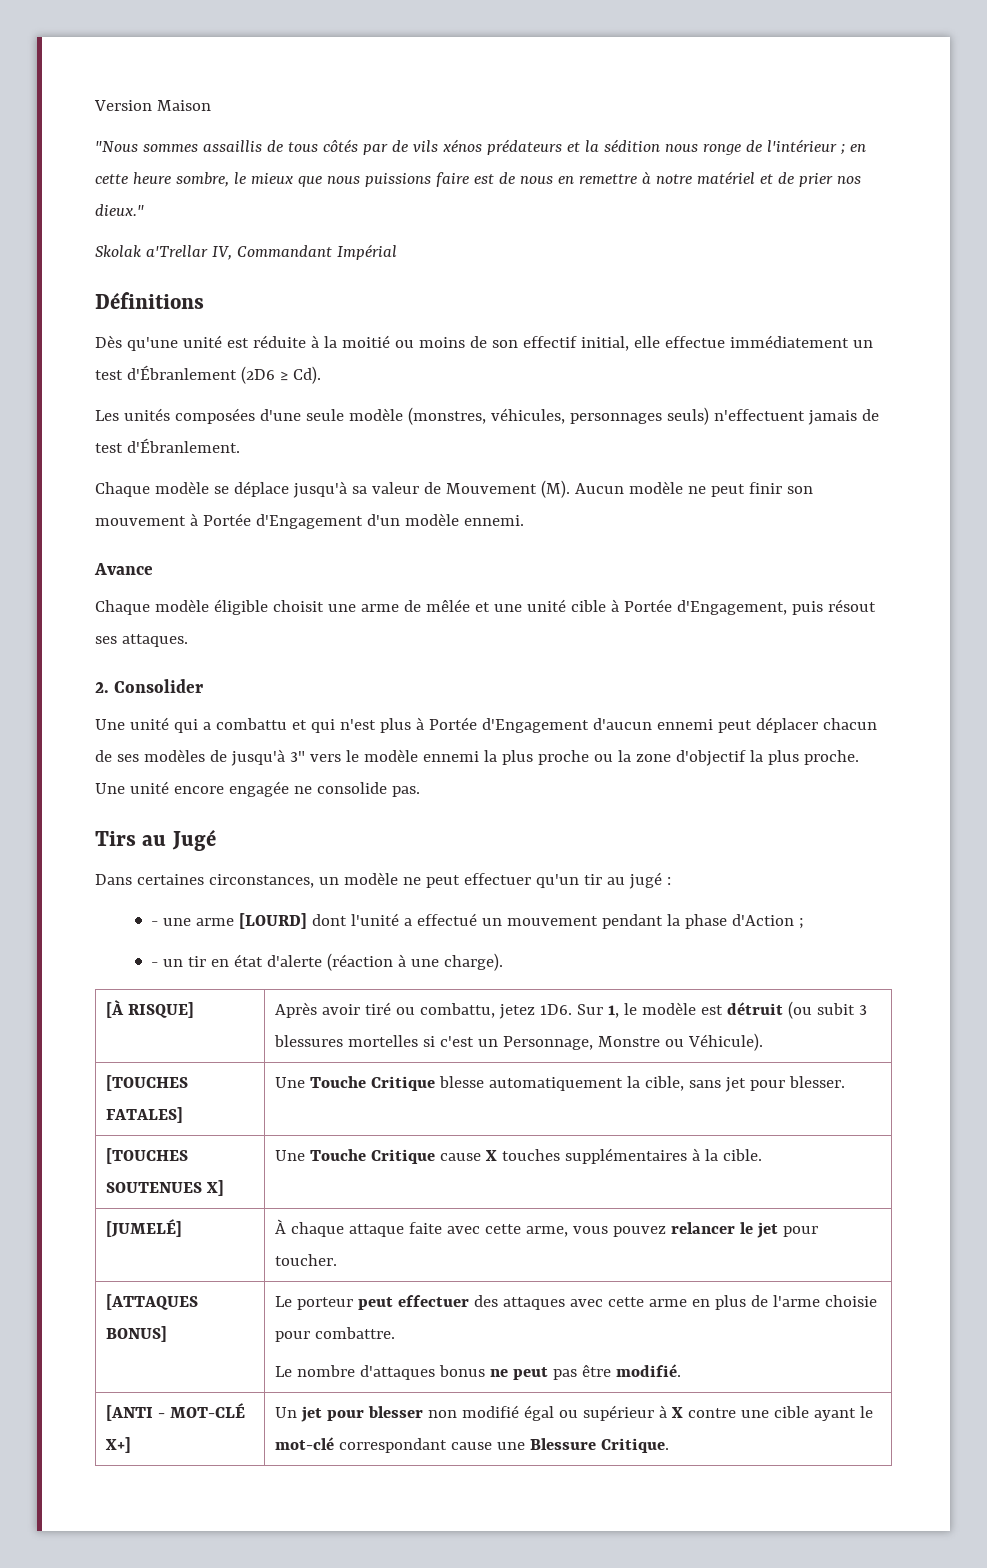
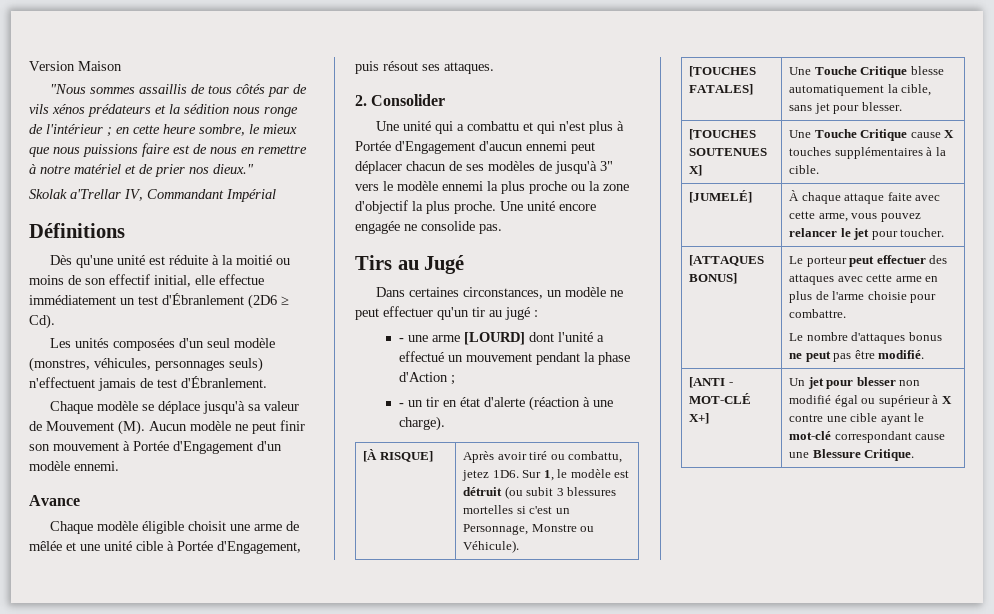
[259,409,344,421] d'une seule -> [178,338,230,348] d'un seul

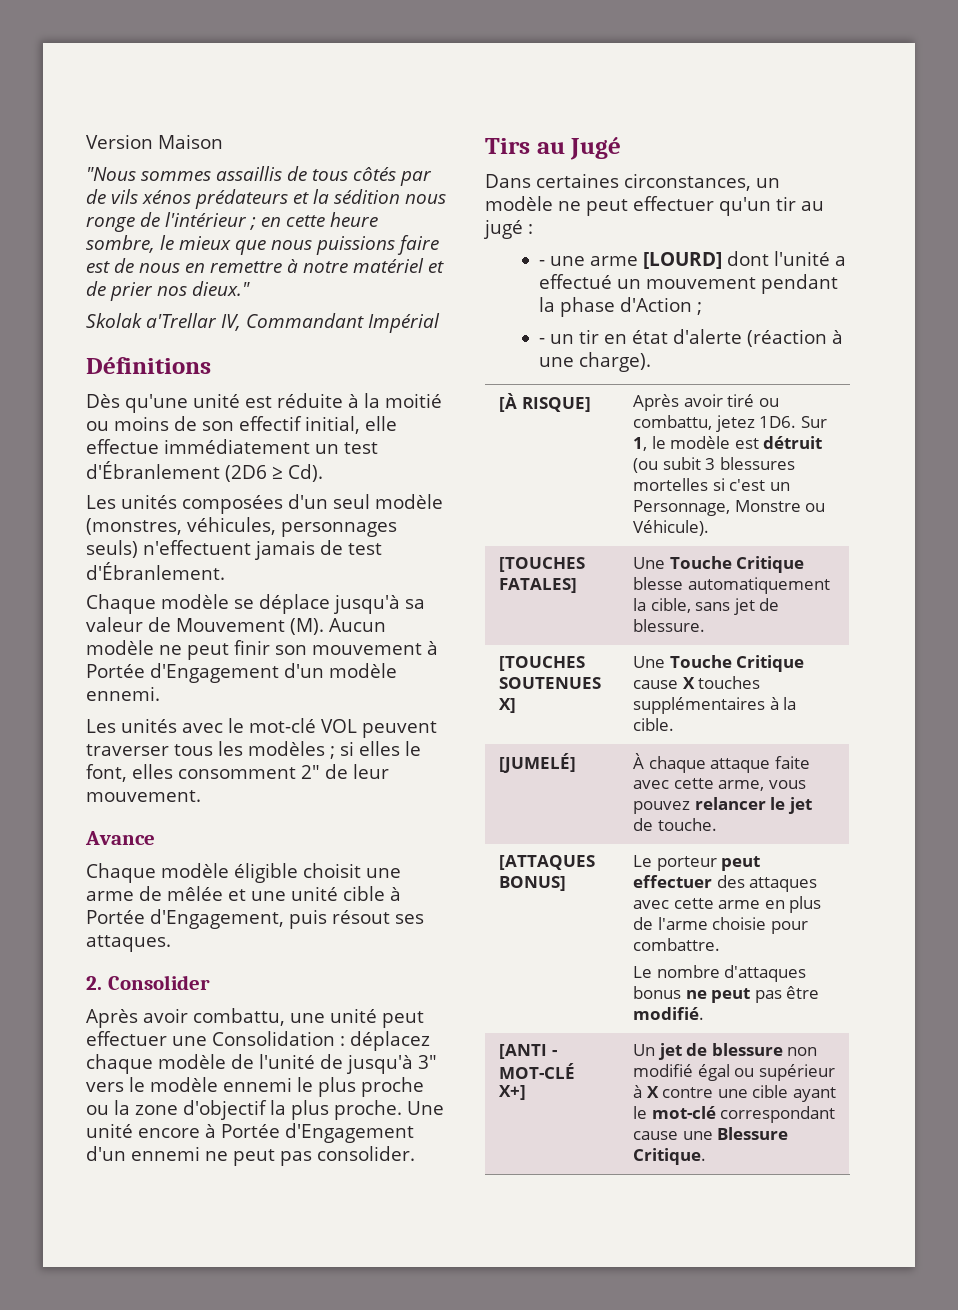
(119, 466) none -> [86,718,437,738] [86,741,421,759] [86,764,389,782] [86,790,201,802] // Les unités avec le mot-clé VOL peuvent traverser tous les modèles ; si elles le font, elles consomment 2" de leur mouvement.
[375,121,624,134] [355,141,595,154] [355,161,535,174] Une unité qui a combattu et qui n'est plus à Portée d'Engagement d'aucun ennemi peut déplacer chacun de ses modèles -> [86,1008,424,1028] [86,1031,430,1051] [86,1054,315,1074] Après avoir combattu, une unité peut effectuer une Consolidation : déplacez chaque modèle de l'unité
[487,181,498,191] la -> [297,1077,313,1092] le
[355,221,502,234] engagée ne consolide pas. -> [205,1123,414,1143] [86,1146,415,1166] à Portée d'Engagement d'un ennemi ne peut pas consolider.
[833,102,902,114] pour blesser. -> [759,598,780,611] [633,619,706,632] de blessure.
[871,228,945,240] pour toucher. -> [633,818,717,831] de touche.
[826,377,896,389] pour blesser -> [686,1043,783,1056] de blessure

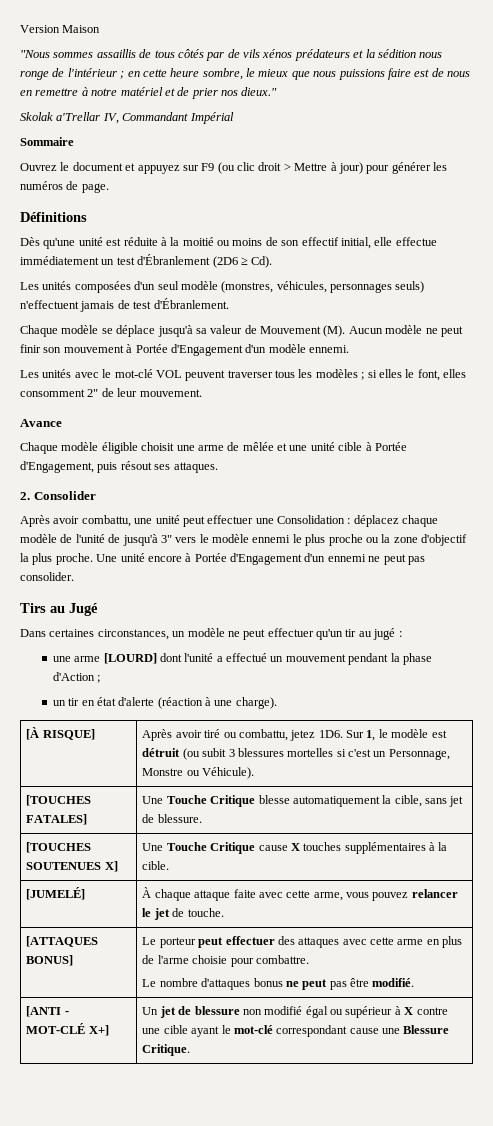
(440, 323) none -> [20,137,74,146] [20,162,447,174] [20,181,109,193] // Sommaire // Ouvrez le document et appuyez sur F9 (ou clic droit > Mettre à jour) pour générer les numéros de page.
[538,260,545,266] - -> (402, 634) none
[538,338,545,344] - -> (101, 679) none

